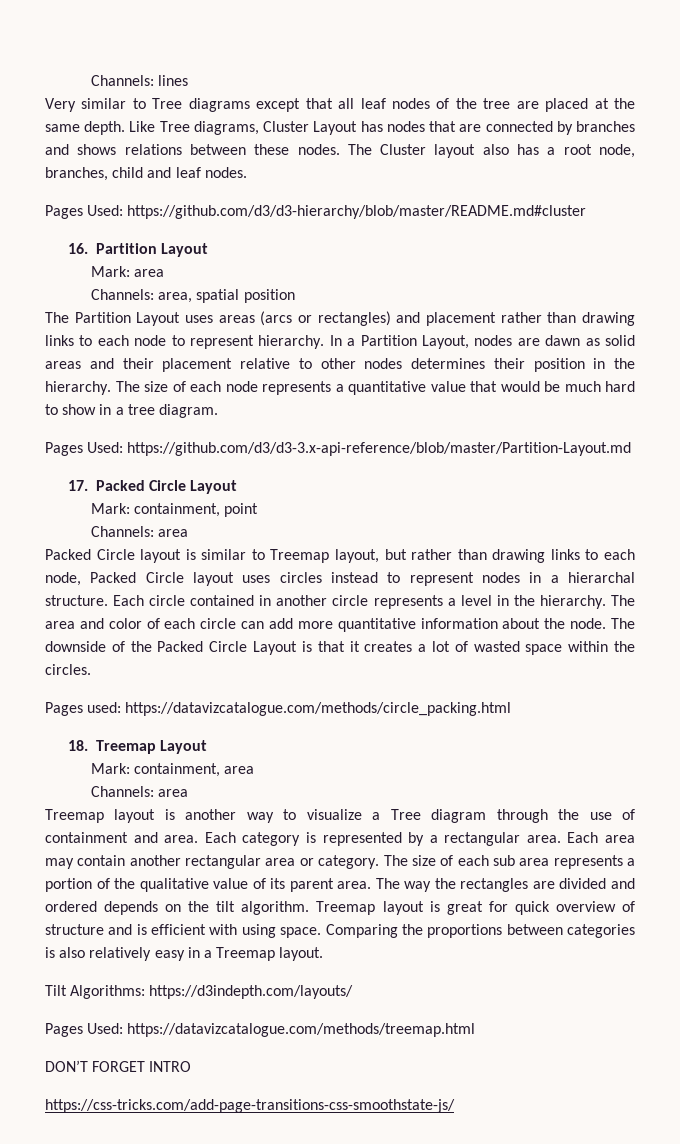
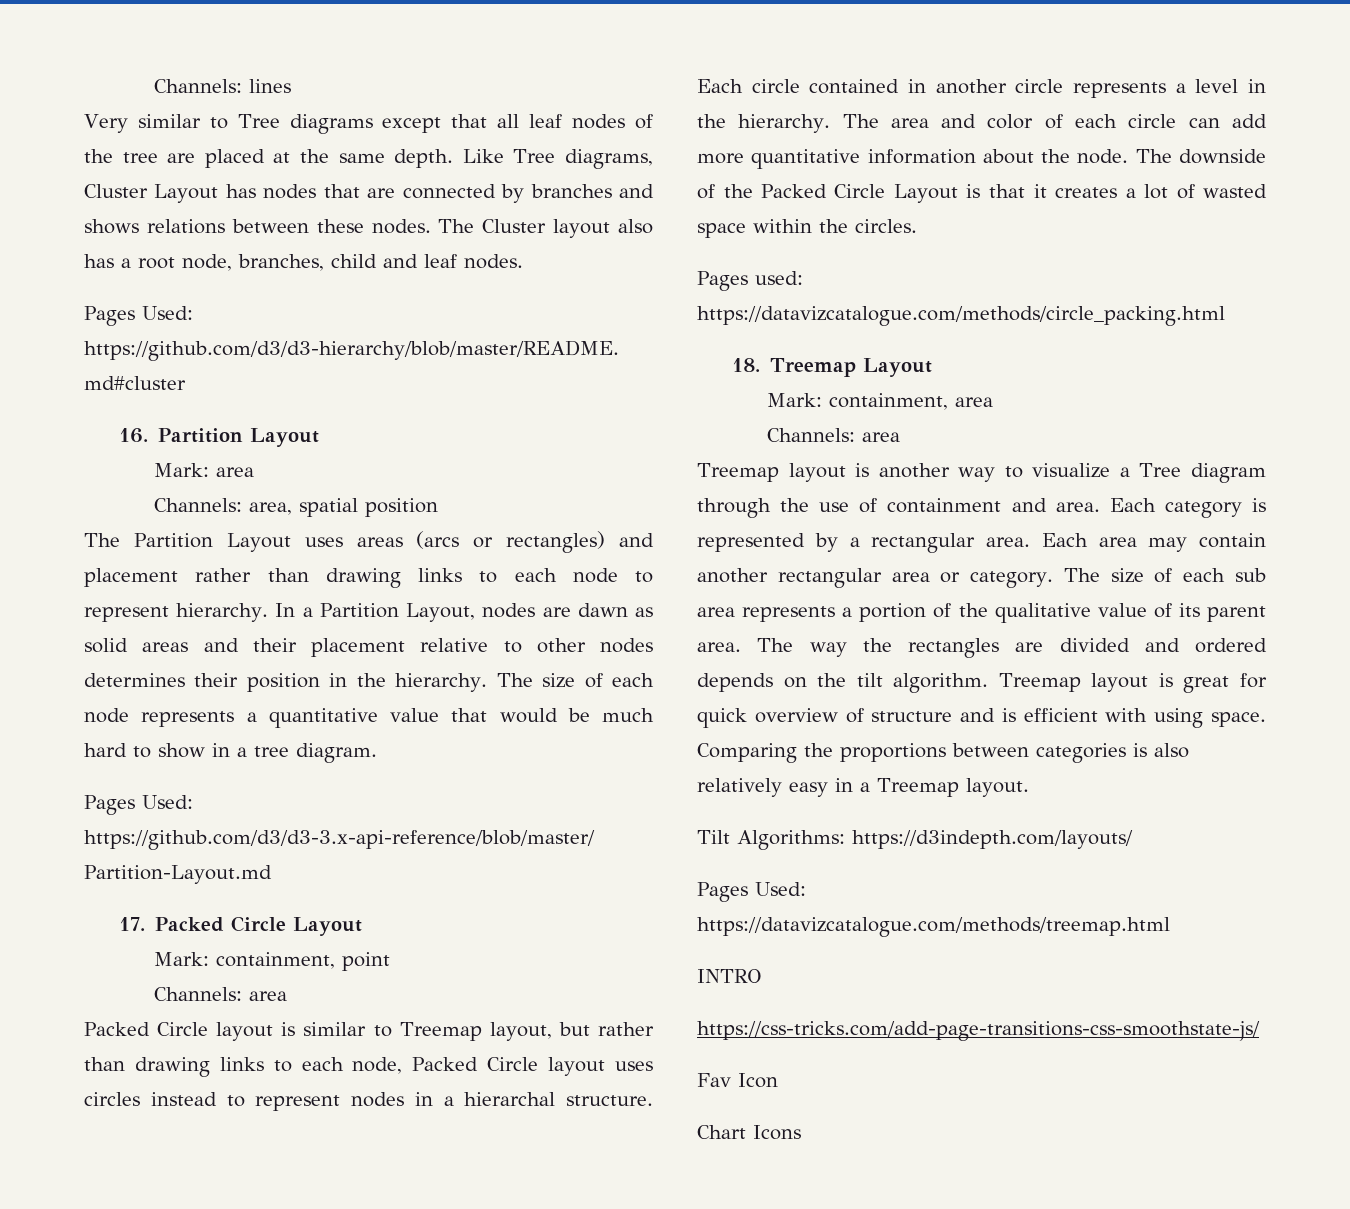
[45,1060,146,1072] DON’T FORGET -> (1170, 927) none
(455, 1106) none -> [697,1073,778,1088] [697,1125,801,1140] // Fav Icon // Chart Icons

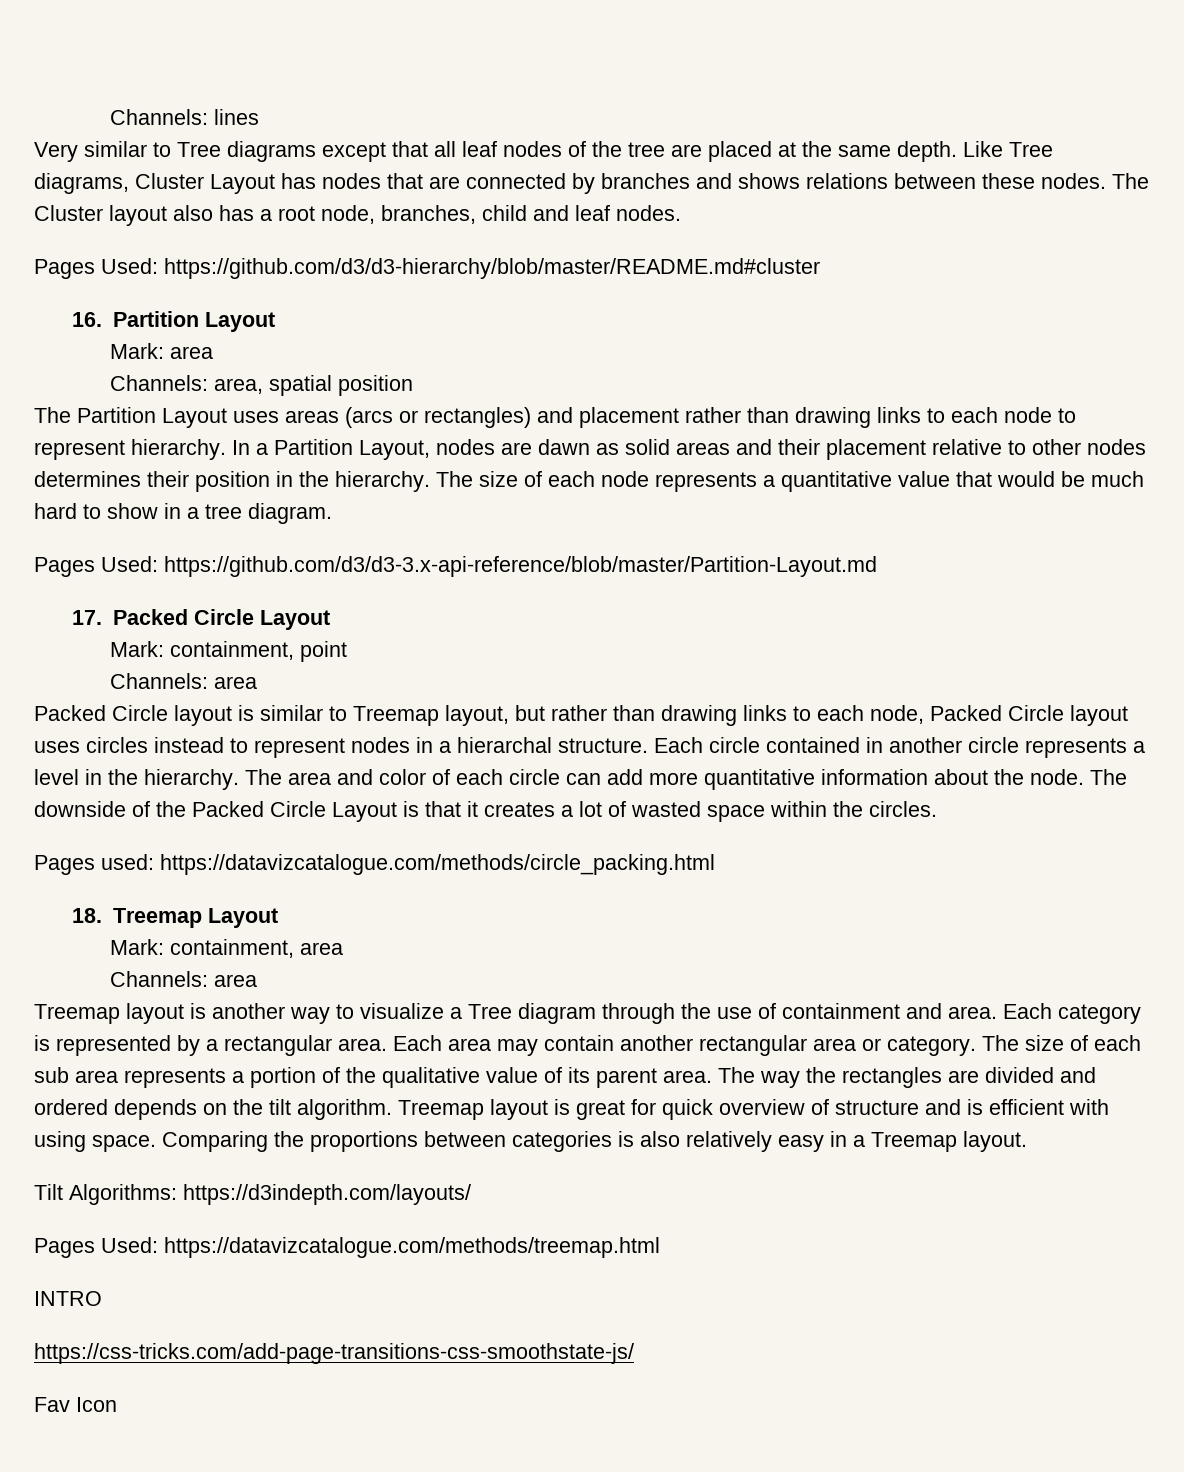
[697,1125,801,1140] // Chart Icons -> (117, 1404) none

